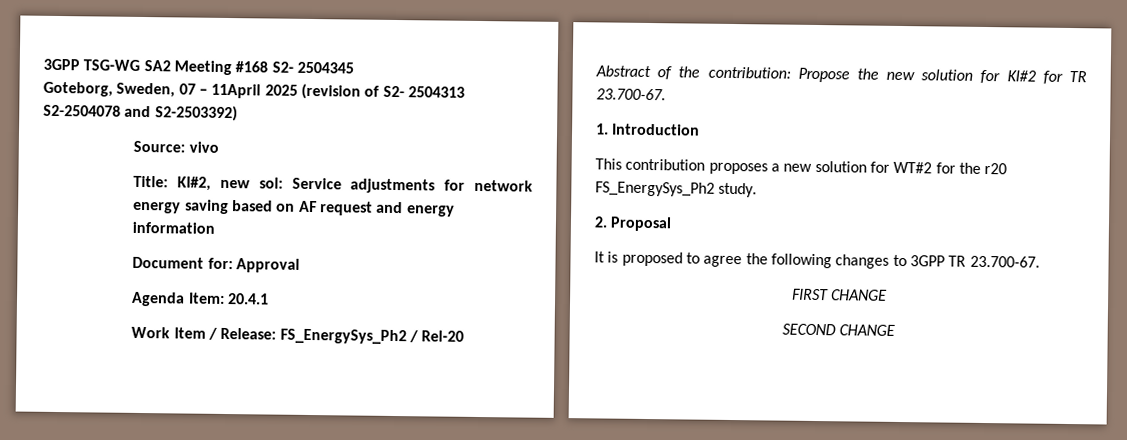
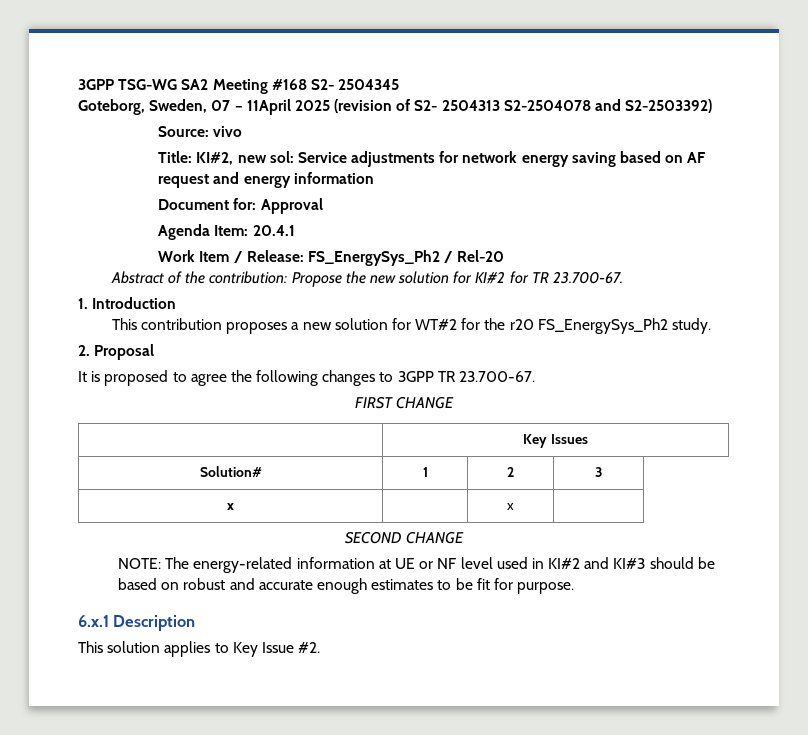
[781,323,896,336] // SECOND CHANGE -> [523,434,588,448] [199,466,262,477] [422,467,428,477] [507,467,514,477] [594,467,603,477] [227,503,234,510] [507,503,514,510] [345,531,464,544] [118,557,715,573] [118,578,575,594] [78,615,196,631] [78,641,321,657] // | Key Issues // Solution# | 1 | 2 | 3 // x | | x | // SECOND CHANGE // NOTE: The energy-related information at UE or NF level used in KI#2 and KI#3 should be based on robust and accurate enough estimates to be fit for purpose. // 6.x.1 Description // This solution applies to Key Issue #2.

